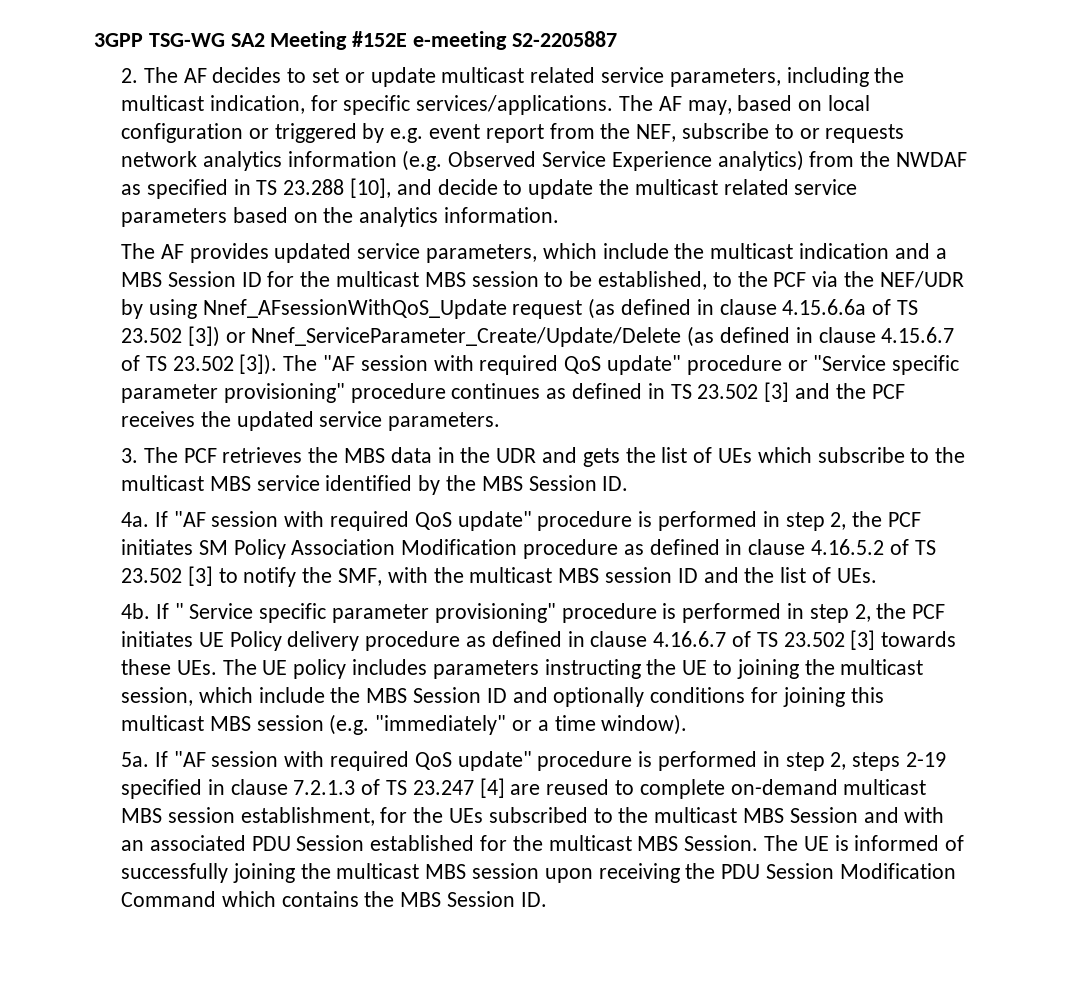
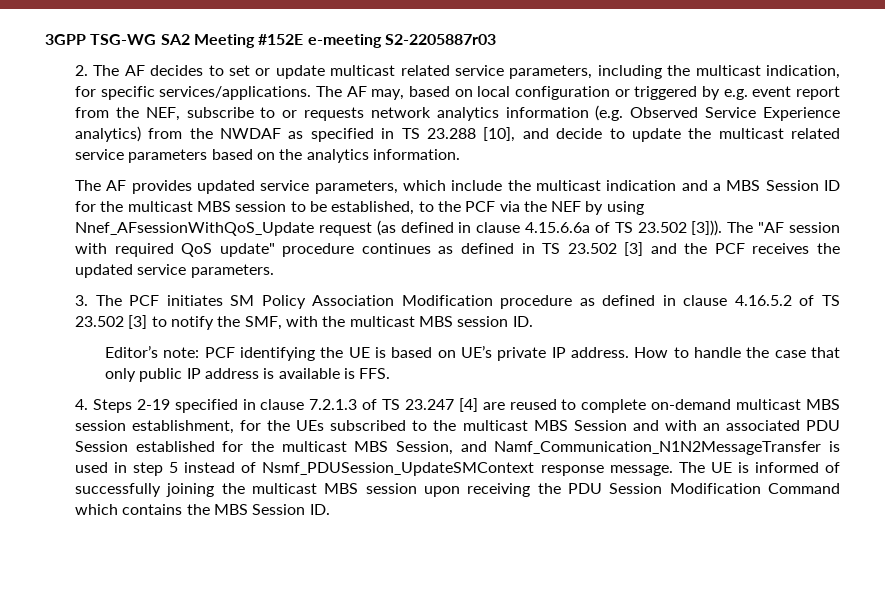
[511,31,617,47] S2-2205887 -> [384,34,496,45] S2-2205887r03
[879,271,964,288] NEF/UDR -> [551,201,582,212] NEF
[187,326,955,347] [120,354,278,375] [3]) or Nnef_ServiceParameter_Create/Update/Delete (as defined in clause 4.15.6.7 of TS 23.502 [3]). -> [691,220,723,236] [3])).
[787,355,960,375] [120,383,446,403] or "Service specific parameter provisioning" procedure -> (355, 250) none
[222,447,966,467] [120,475,629,495] [120,511,921,531] retrieves the MBS data in the UDR and gets the list of UEs which subscribe to the multicast MBS service identified by the MBS Session ID. // 4a. If "AF session with required QoS update" procedure is performed in step 2, the PCF -> (160, 300) none
[677,567,877,583] [120,603,946,623] [120,630,957,651] [120,659,924,679] [120,687,884,707] [120,714,688,735] [120,751,901,771] ID and the list of UEs. // 4b. If " Service specific parameter provisioning" procedure is performed in step 2, the PCF initiates UE Policy delivery procedure as defined in clause 4.16.6.7 of TS 23.502 [3] towards these UEs. The UE policy includes parameters instructing the UE to joining the multicast session, which include the MBS Session ID and optionally conditions for joining this multicast MBS session (e.g. "immediately" or a time window). // 5a. If "AF session with required QoS update" procedure is performed in step 2, steps -> [512,316,533,327] [104,345,840,361] [104,368,391,382] [74,399,132,413] ID. // Editor’s note: PCF identifying the UE is based on UE’s private IP address. How to handle the case that only public IP address is available is FFS. // 4. Steps
[684,835,759,851] Session. -> [395,441,841,455] [74,462,673,476] Session, and Namf_Communication_N1N2MessageTransfer is used in step 5 instead of Nsmf_PDUSession_UpdateSMContext response message.

